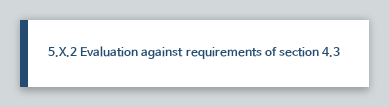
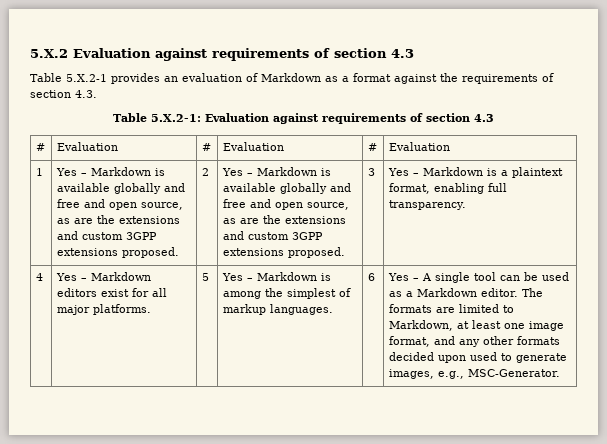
(341, 52) none -> [30,73,554,84] [30,90,97,98] [113,113,494,124] [35,143,45,151] [56,142,118,151] [201,143,211,151] [222,142,284,151] [367,143,377,151] [388,142,450,151] [35,168,43,176] [55,167,165,176] [56,183,185,194] [56,199,183,210] [56,215,180,224] [56,231,157,240] [56,247,179,258] [201,168,209,176] [221,167,331,176] [222,183,351,194] [222,199,349,210] [222,215,346,224] [222,231,323,240] [222,247,345,258] [367,168,375,176] [387,167,563,178] [388,183,507,194] [388,200,467,210] [35,273,43,281] [55,272,151,281] [56,288,167,297] [56,304,151,315] [201,273,209,281] [221,272,331,281] [222,288,351,299] [222,304,333,315] [367,273,375,281] [387,272,569,283] [388,288,544,297] [388,304,514,313] [388,320,564,331] [388,336,560,347] [388,352,567,363] [388,369,561,379] // Table 5.X.2-1 provides an evaluation of Markdown as a format against the requirements of section 4.3. // Table 5.X.2-1: Evaluation against requirements of section 4.3 // # | Evaluation | # | Evaluation | # | Evaluation // 1 | Yes – Markdown is available globally and free and open source, as are the extensions and custom 3GPP extensions proposed. | 2 | Yes – Markdown is available globally and free and open source, as are the extensions and custom 3GPP extensions proposed. | 3 | Yes – Markdown is a plaintext format, enabling full transparency. // 4 | Yes – Markdown editors exist for all major platforms. | 5 | Yes – Markdown is among the simplest of markup languages. | 6 | Yes – A single tool can be used as a Markdown editor. The formats are limited to Markdown, at least one image format, and any other formats decided upon used to generate images, e.g., MSC-Generator.

